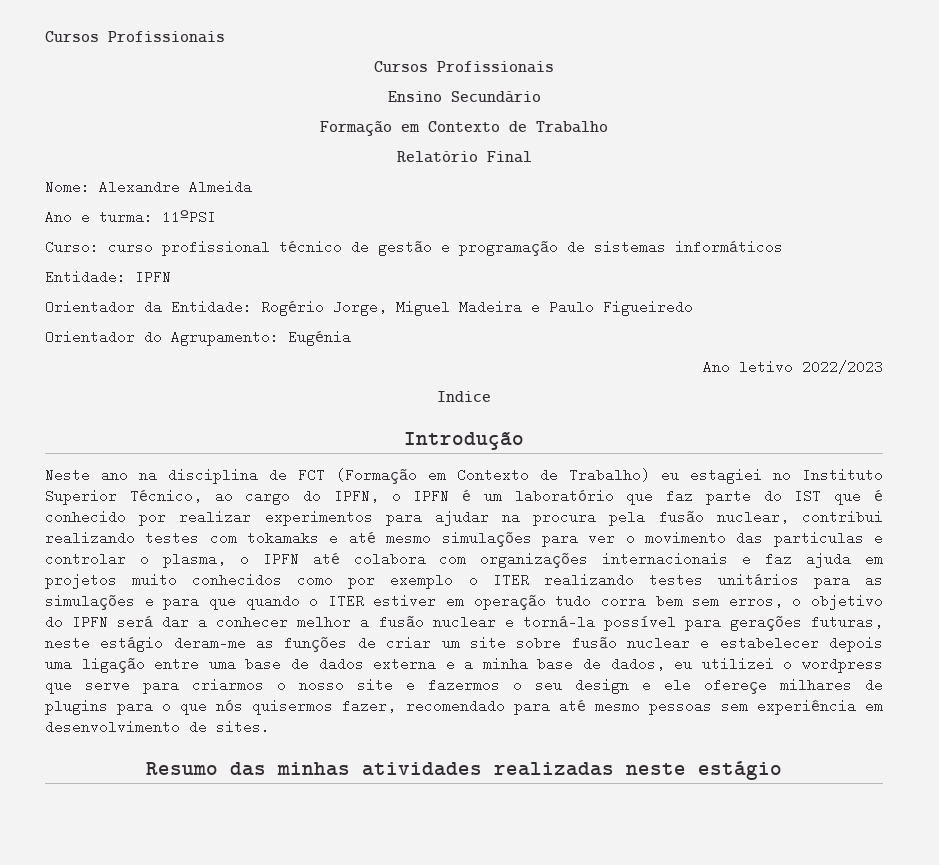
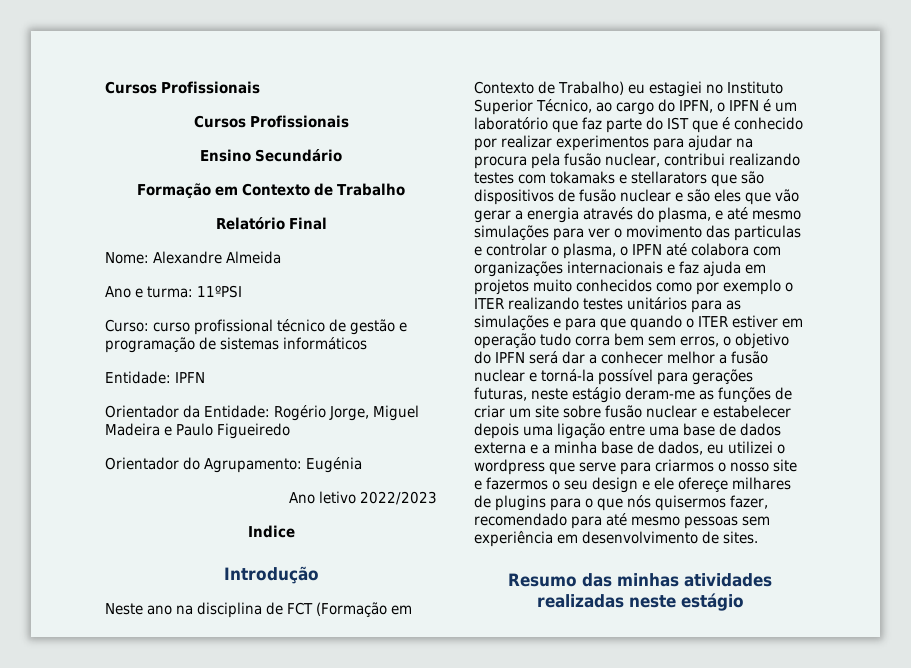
(339, 538) none -> [631,171,764,187] [474,189,799,205] [474,207,723,223] stellarators que são dispositivos de fusão nuclear e são eles que vão gerar a energia através do plasma, e

